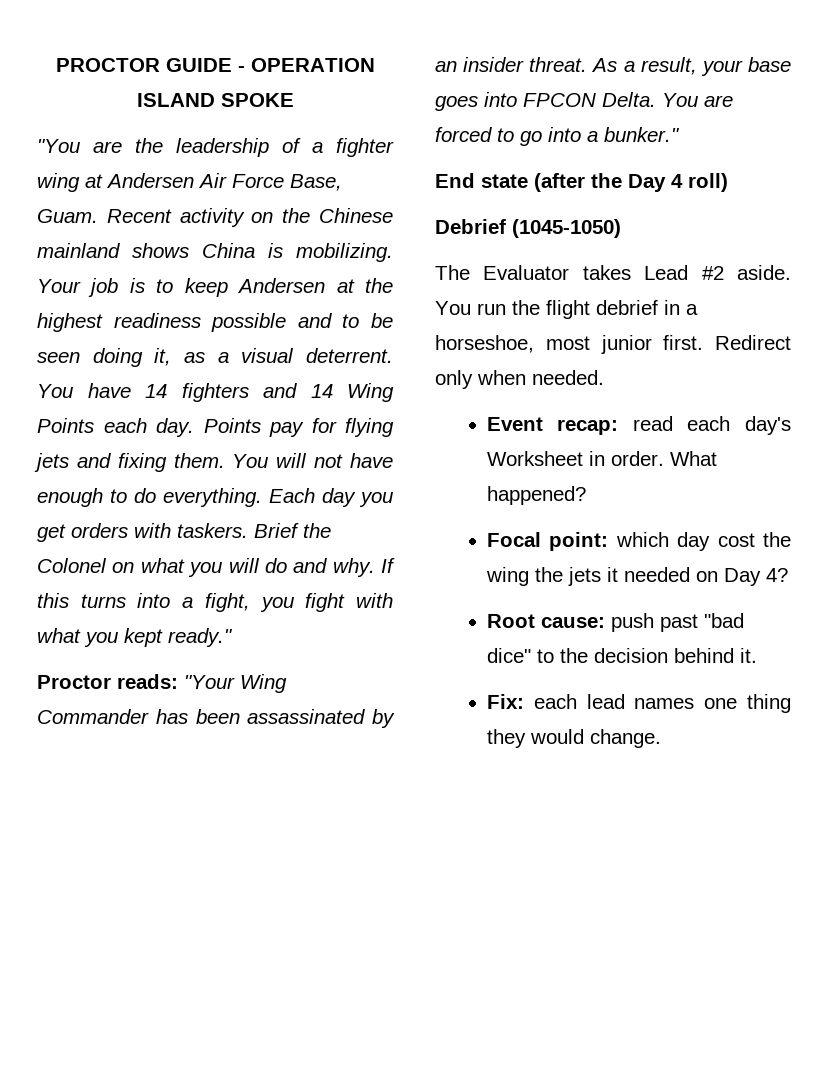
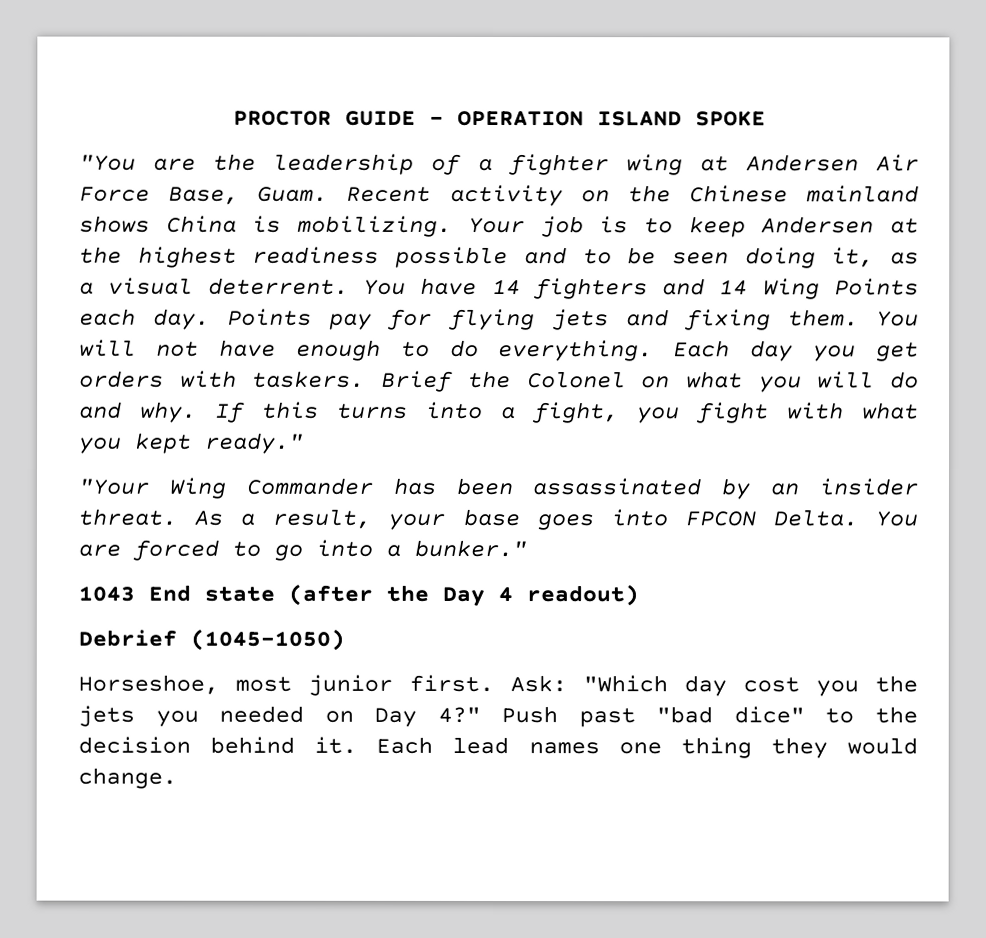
[37,674,178,689] Proctor reads: -> (304, 443) none
(680, 134) none -> [78,585,135,602] 1043
[688,173,728,192] roll) -> [526,584,639,607] readout)
[435,265,791,280] [435,300,698,319] [435,335,791,354] [435,370,604,389] [486,416,791,435] [486,451,717,466] [486,486,586,505] [486,532,791,551] [485,567,529,586] The Evaluator takes Lead #2 aside. You run the flight debrief in a horseshoe, most junior first. Redirect only when needed. // Event recap: read each day's Worksheet in order. What happened? // Focal point: which day cost the wing -> [78,674,859,697] Horseshoe, most junior first. Ask: "Which day cost you
[606,567,618,582] it -> [155,710,199,727] you
[765,568,788,582] [486,613,654,632] 4? // Root cause: push -> [437,706,559,724] 4?" Push
[486,694,577,709] // Fix: each -> [376,736,434,754] Each

